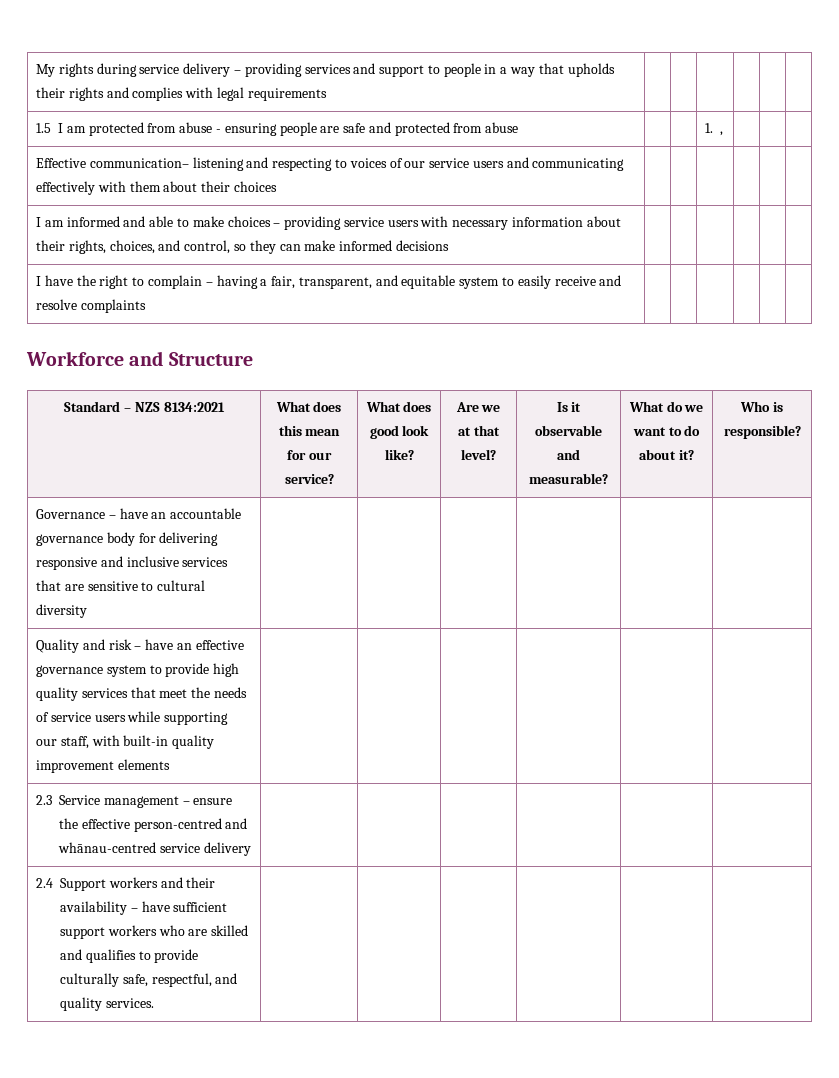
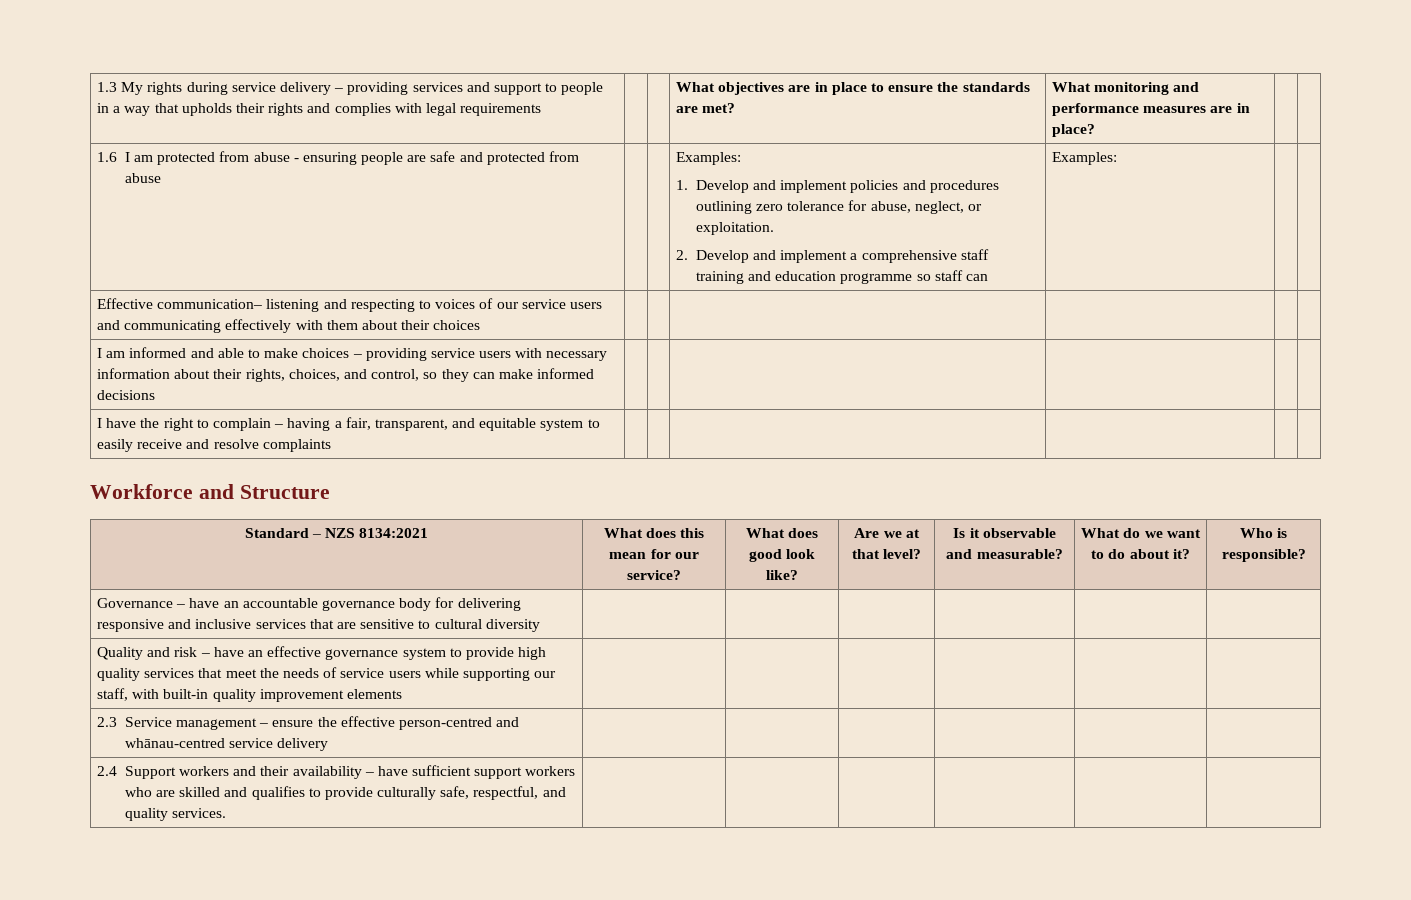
(36, 70) none -> [97,82,118,92] 1.3
[36,123,52,133] | | | // 1.5 -> [676,82,1030,95] [676,103,736,113] [1052,82,1200,95] [1052,103,1250,116] [1052,124,1096,137] [97,152,118,162] What objectives are in place to ensure the standards are met? | What monitoring and performance measures are in place? | | // 1.6
[705,123,724,136] 1. , | -> [676,152,742,165] [676,180,999,193] [695,200,982,214] [695,222,774,235] [676,249,989,263] [695,270,988,284] [1052,152,1118,165] Examples: // 1. Develop and implement policies and procedures outlining zero tolerance for abuse, neglect, or exploitation. // 2. Develop and implement a comprehensive staff training and education programme so staff can | Examples:

